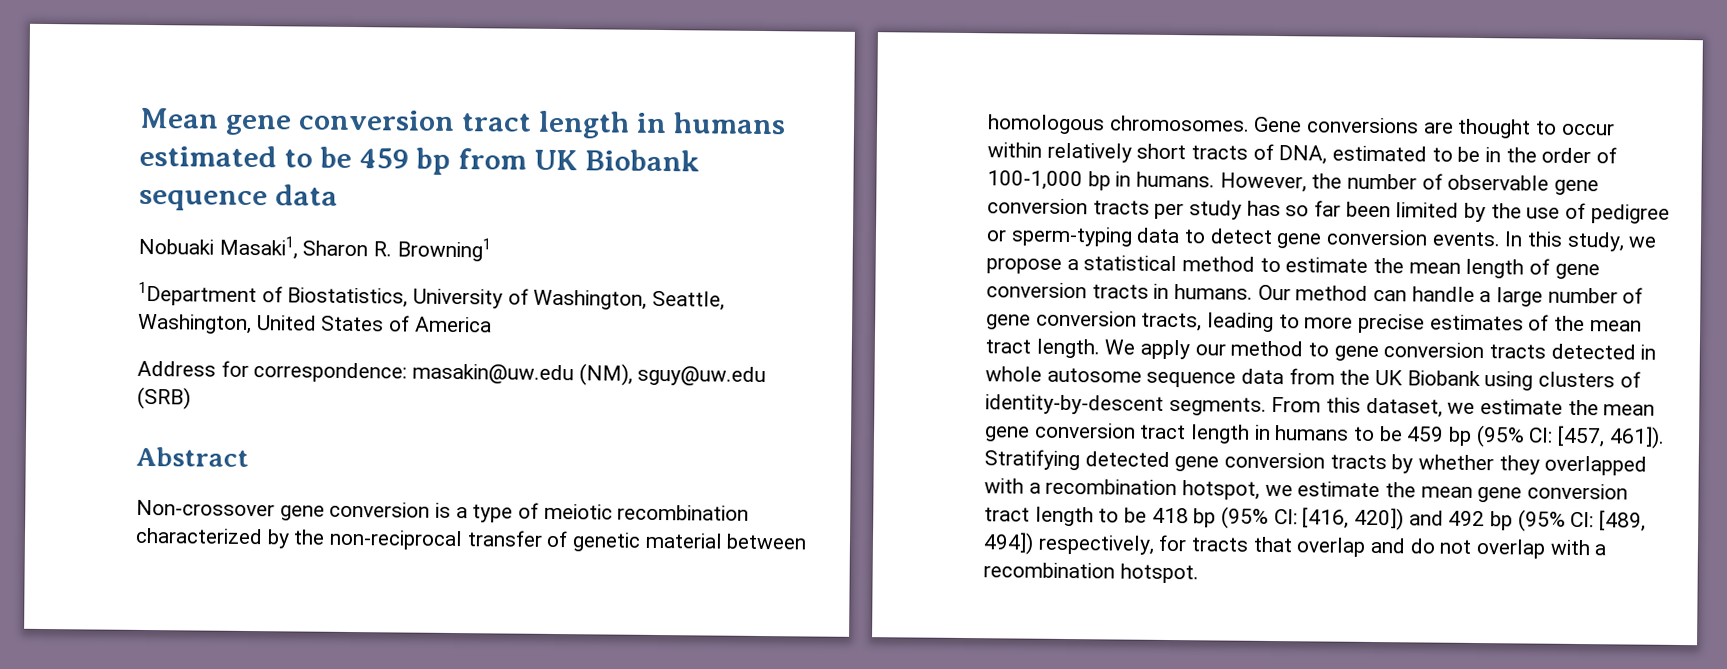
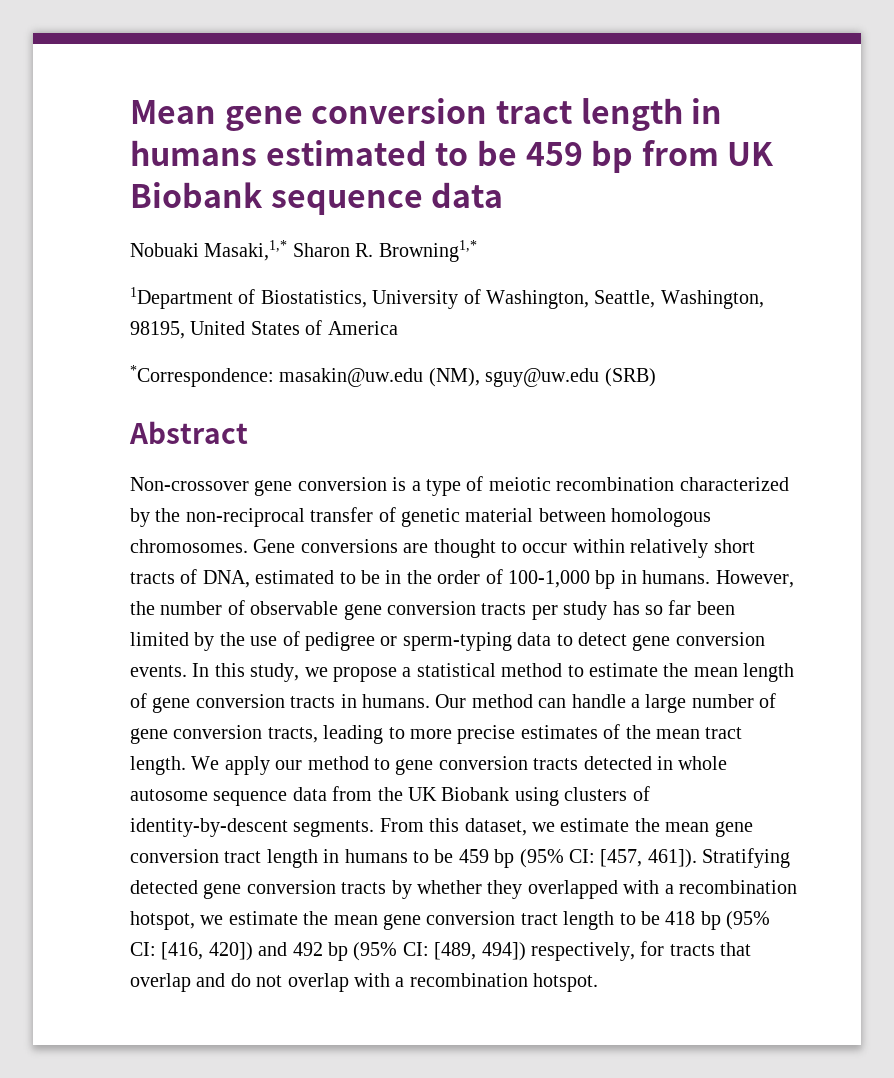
[218,235,298,260] Masaki1, -> [204,240,288,261] Masaki,1,*
[396,237,491,262] Browning1 -> [378,240,477,262] Browning1,*
(252, 324) none -> [130,321,185,339] 98195,
[137,360,408,383] Address for correspondence: -> [130,365,274,387] *Correspondence:

